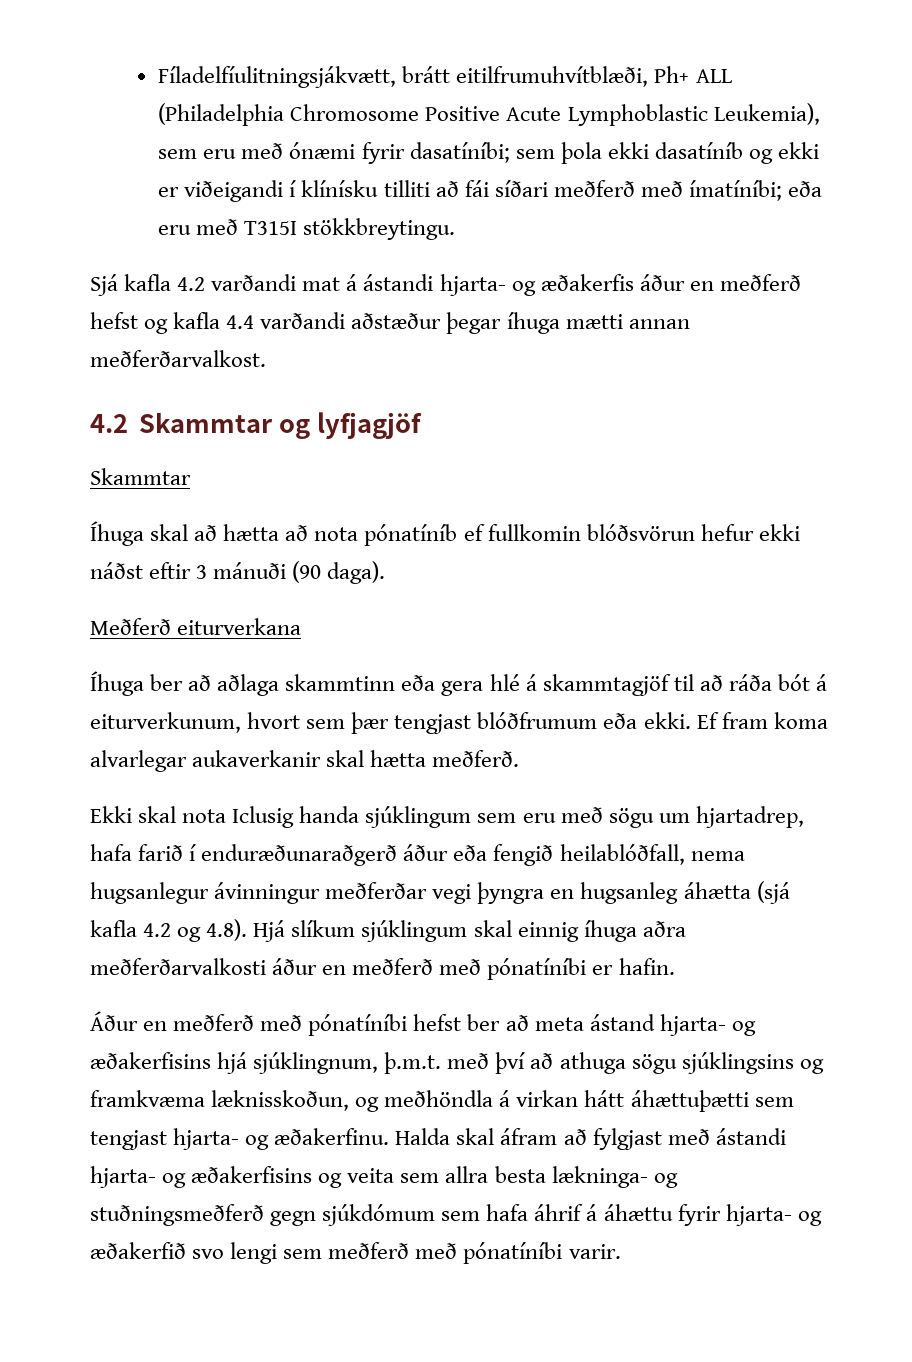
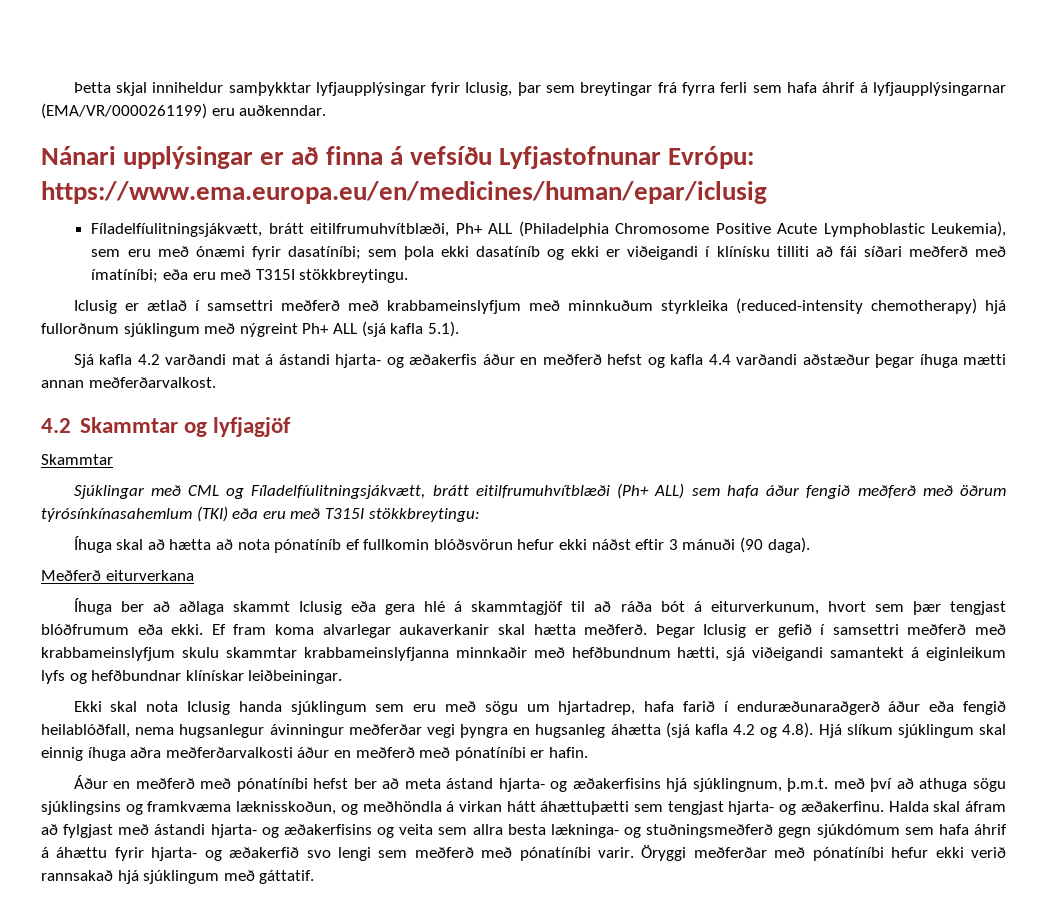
(158, 77) none -> [73,82,1006,96] [41,103,327,119] [41,146,755,169] [41,181,767,204] Þetta skjal inniheldur samþykktar lyfjaupplýsingar fyrir Iclusig, þar sem breytingar frá fyrra ferli sem hafa áhrif á lyfjaupplýsingarnar (EMA/VR/0000261199) eru auðkenndar. // Nánari upplýsingar er að finna á vefsíðu Lyfjastofnunar Evrópu: https://www.ema.europa.eu/en/medicines/human/epar/iclusig //
(456, 229) none -> [73,298,1006,314] [41,321,459,337] // Iclusig er ætlað í samsettri meðferð með krabbameinslyfjum með minnkuðum styrkleika (reduced-intensity chemotherapy) hjá fullorðnum sjúklingum með nýgreint Ph+ ALL (sjá kafla 5.1).
(191, 476) none -> [73,483,1006,499] [41,506,480,522] // Sjúklingar með CML og Fíladelfíulitningsjákvætt, brátt eitilfrumuhvítblæði (Ph+ ALL) sem hafa áður fengið meðferð með öðrum týrósínkínasahemlum (TKI) eða eru með T315I stökkbreytingu:
[285,674,396,691] skammtinn -> [232,601,342,615] skammt Iclusig
(520, 758) none -> [655,624,1006,638] [41,647,1006,661] [41,670,343,684] Þegar Iclusig er gefið í samsettri meðferð með krabbameinslyfjum skulu skammtar krabbameinslyfjanna minnkaðir með hefðbundnum hætti, sjá viðeigandi samantekt á eiginleikum lyfs og hefðbundnar klínískar leiðbeiningar.
(621, 1251) none -> [641,845,1007,861] [41,870,315,884] Öryggi meðferðar með pónatíníbi hefur ekki verið rannsakað hjá sjúklingum með gáttatif.

